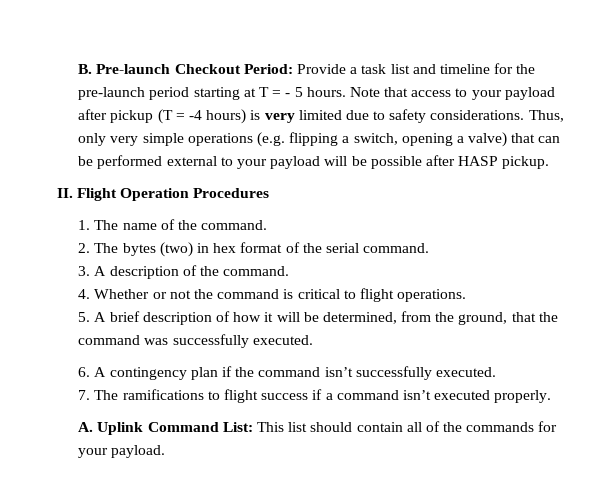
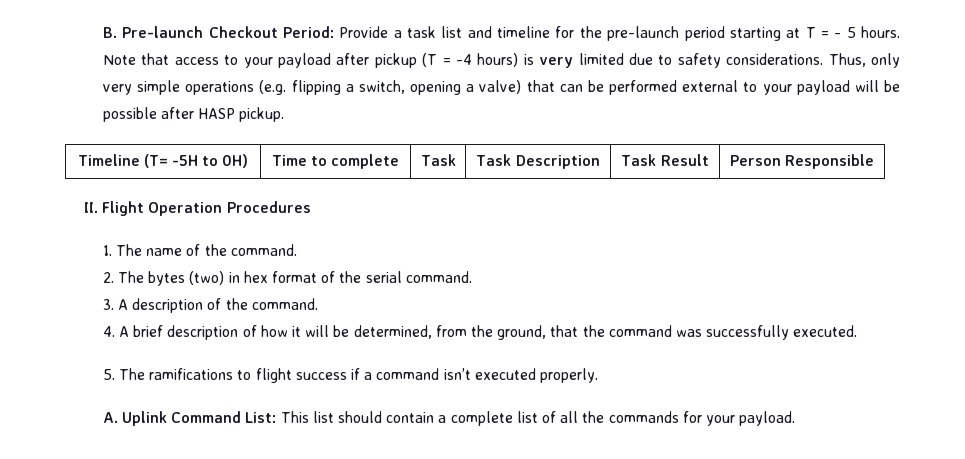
(550, 162) none -> [77,154,249,168] [271,154,400,169] [420,154,456,166] [476,154,600,169] [621,154,709,166] [729,154,875,169] // Timeline (T= -5H to 0H) | Time to complete | Task | Task Description | Task Result | Person Responsible
[94,288,467,302] [78,312,91,322] Whether or not the command is critical to flight operations. // 5. -> (115, 331) none
[78,366,496,380] [78,390,91,400] 6. A contingency plan if the command isn’t successfully executed. // 7. -> [102,369,115,380] 5.
[406,421,440,432] all of -> [438,411,579,426] a complete list of all

